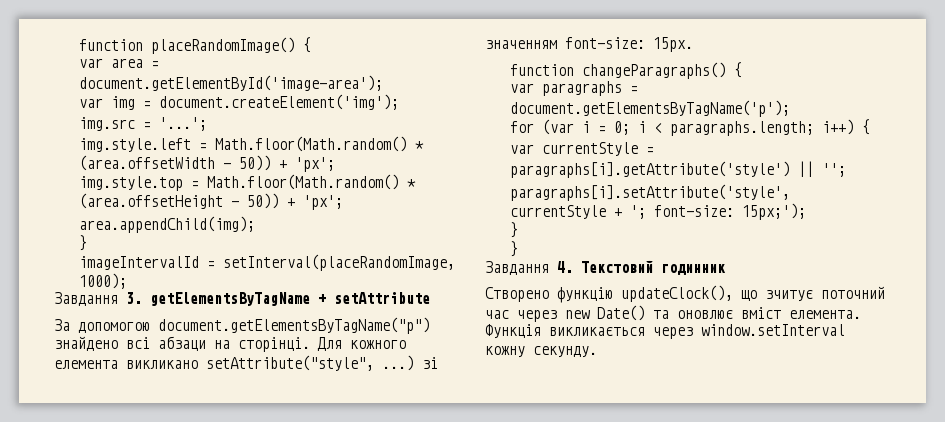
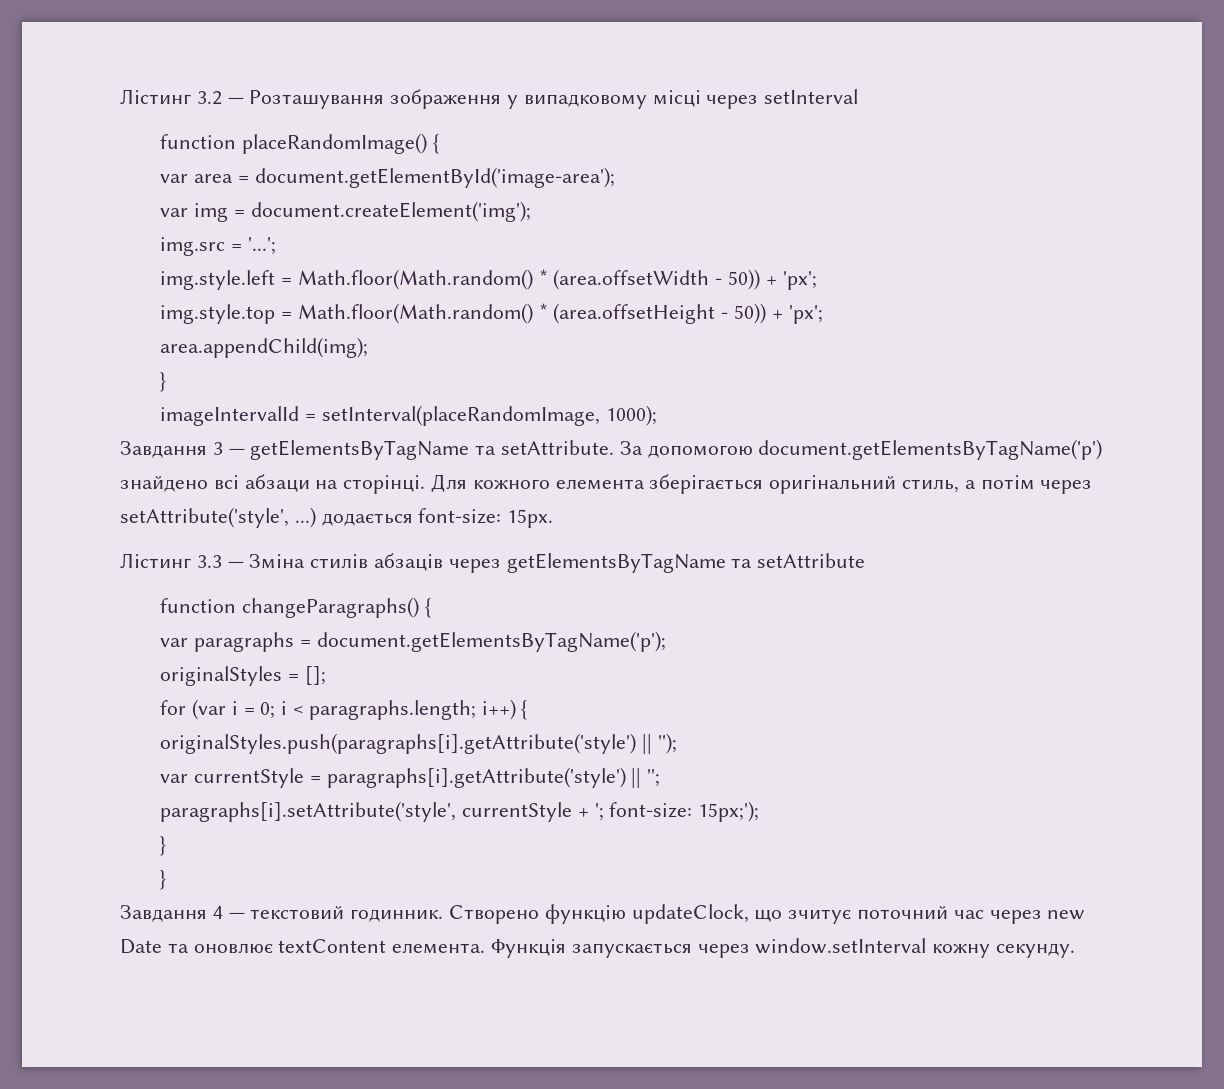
(78, 45) none -> [120,89,859,109] Лістинг 3.2 — Розташування зображення у випадковому місці через setInterval //
[126,292,430,306] 3. getElementsByTagName + setAttribute // -> [212,440,615,460] 3 — getElementsByTagName та setAttribute.
[158,317,430,334] document.getElementsByTagName("p") -> [758,439,1103,460] document.getElementsByTagName('p')
[126,355,438,371] [485,37,693,52] викликано setAttribute("style", ...) зі значенням font-size: 15px. -> [649,474,1093,494] [120,507,554,528] [120,553,866,573] зберігається оригінальний стиль, а потім через setAttribute('style', ...) додається font-size: 15px. // Лістинг 3.3 — Зміна стилів абзаців через getElementsByTagName та setAttribute
(790, 108) none -> [160,666,326,686] // originalStyles = [];
(870, 127) none -> [160,733,677,754] // originalStyles.push(paragraphs[i].getAttribute('style') || '');
[557,260,726,275] 4. Текстовий годинник // -> [212,906,444,922] 4 — текстовий годинник.
[621,285,733,302] updateClock(), -> [631,904,749,924] updateClock,
[597,305,645,321] Date() -> [120,939,162,954] Date
[741,307,781,319] вміст -> [278,939,387,953] textContent
[549,327,645,336] викликається -> [571,943,692,958] запускається

